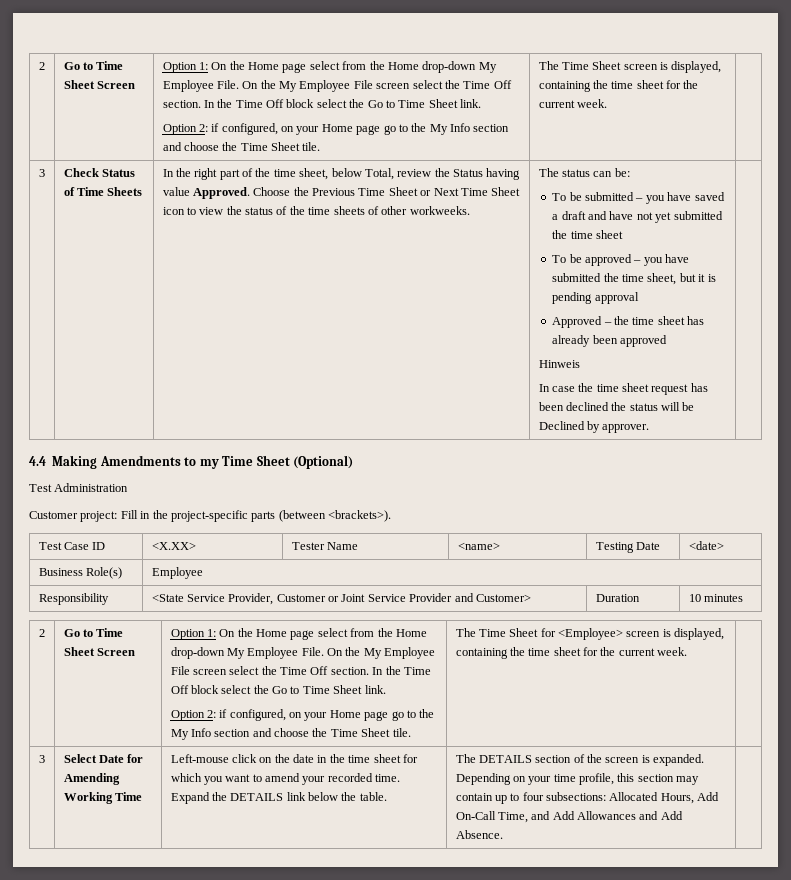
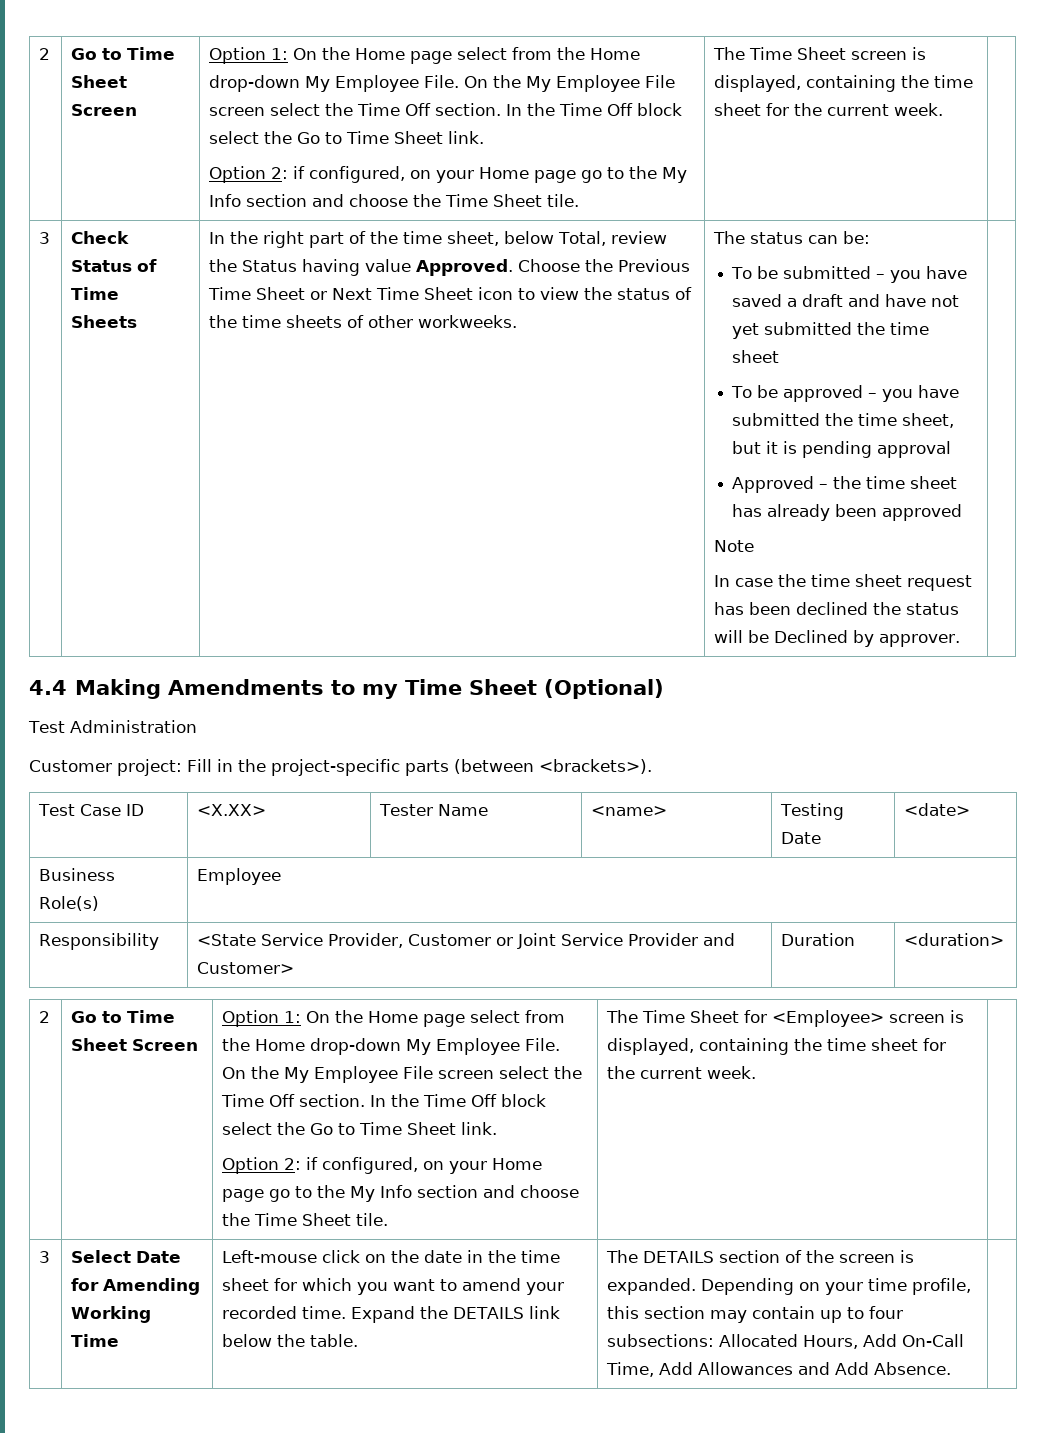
[538,360,580,368] Hinweis -> [714,540,755,552] Note
[688,594,743,602] 10 minutes -> [904,933,1005,946] <duration>
[531,811,551,820] and -> (655, 1369) none

